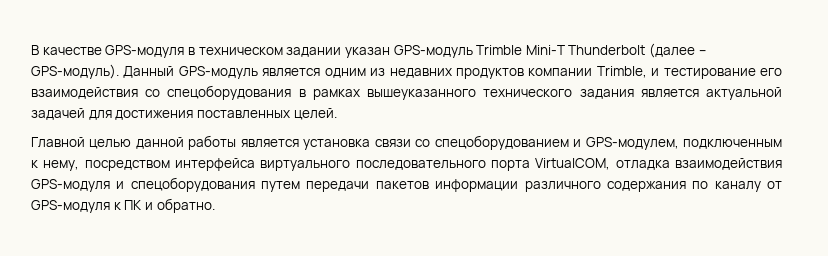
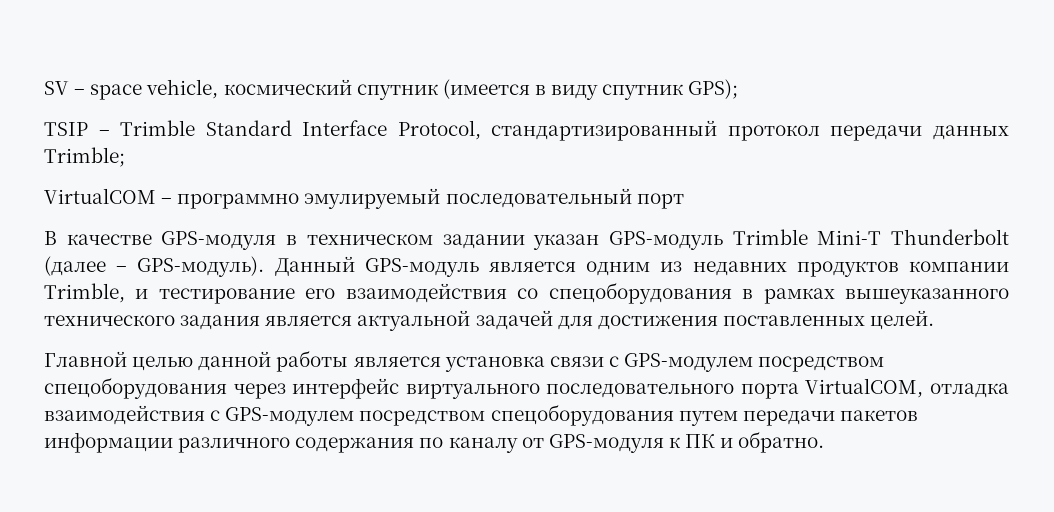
(31, 50) none -> [44,79,739,100] [44,120,1009,141] [44,147,125,167] [44,188,684,209] SV – space vehicle, космический спутник (имеется в виду спутник GPS); // TSIP – Trimble Standard Interface Protocol, стандартизированный протокол передачи данных Trimble; // VirtualCOM – программно эмулируемый последовательный порт //
[415,135,782,150] [31,158,256,171] со спецоборудованием и GPS-модулем, подключенным к нему, посредством интерфейса -> [608,353,885,372] [44,377,400,399] с GPS-модулем посредством спецоборудования через интерфейс
[31,179,125,192] GPS-модуля и -> [210,407,486,426] с GPS-модулем посредством

